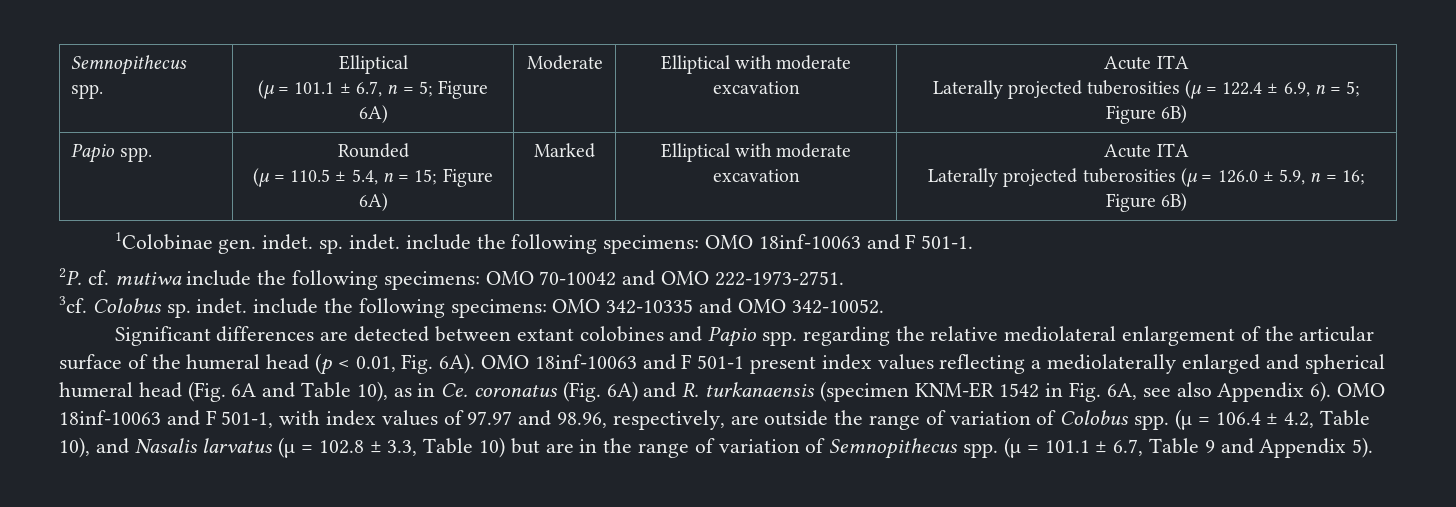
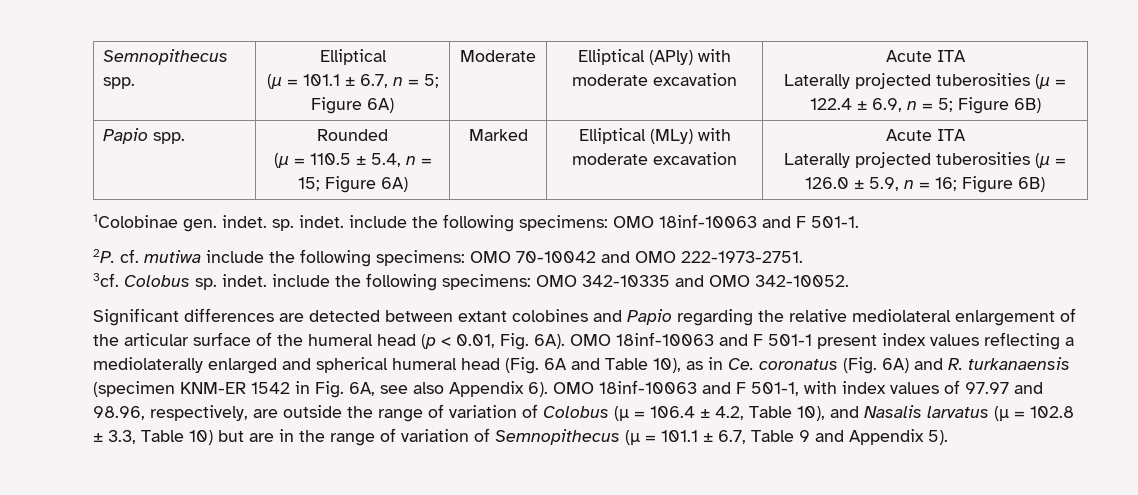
(730, 64) none -> [649,50,693,65] (APly)
(730, 152) none -> [649,129,693,144] (MLy)
[761,331,797,346] spp. -> (672, 317) none
[1134,415,1170,430] spp. -> (609, 412) none
[963,443,999,458] spp. -> (620, 437) none

